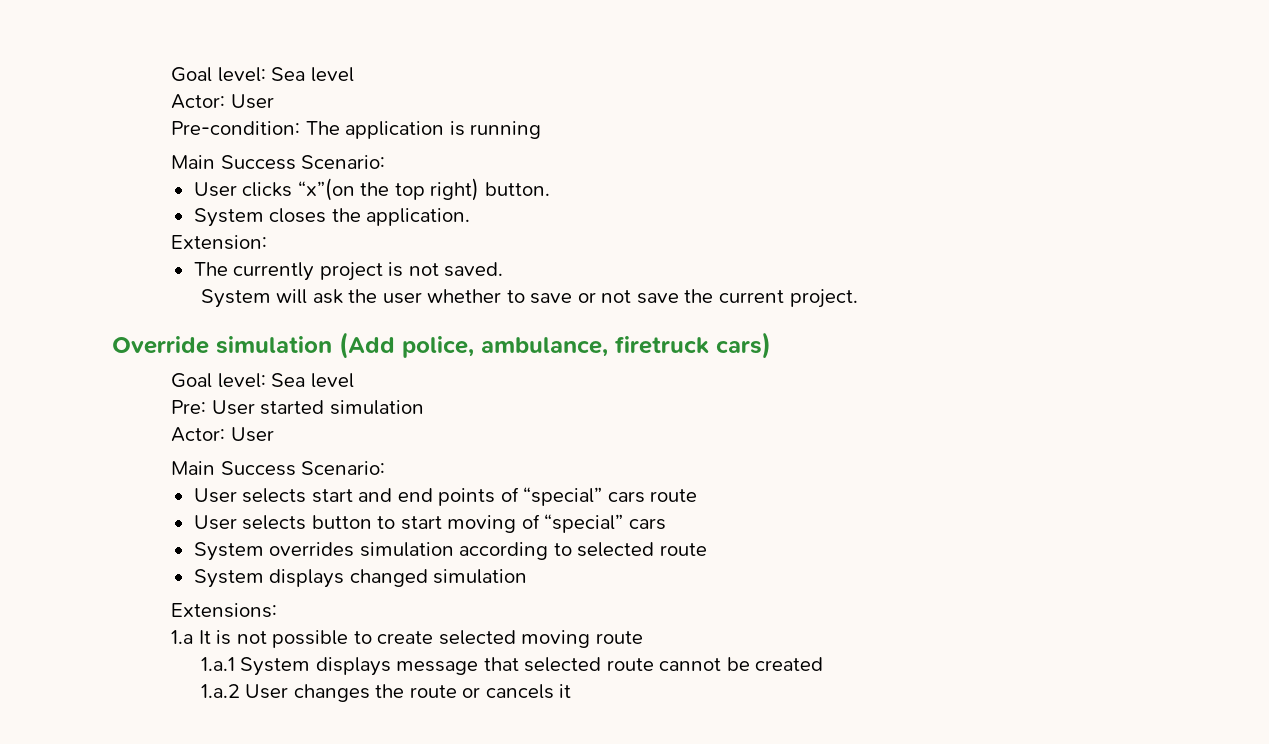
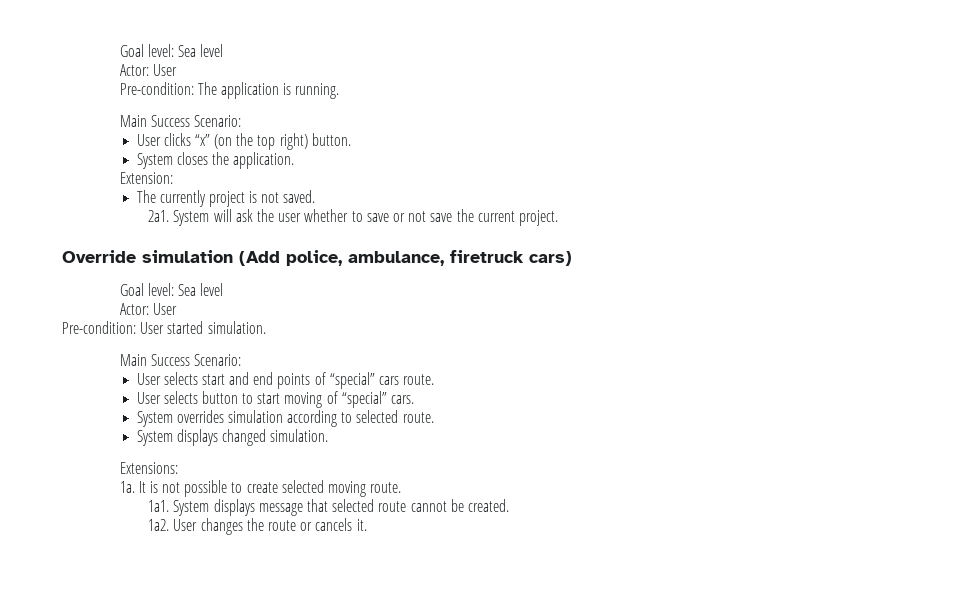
[470,121,542,139] running -> [295,83,340,99] running.
[297,178,355,201] “x”(on -> [194,134,233,149] “x” (on
(504, 269) none -> [148,210,170,222] 2a1.
[171,400,424,415] [171,427,274,442] Pre: User started simulation // Actor: User -> [119,303,177,315] [62,321,266,334] Actor: User // Pre-condition: User started simulation.
[650,489,698,502] route -> [403,374,435,385] route.
[628,518,666,530] cars -> [391,395,415,404] cars.
[659,543,707,556] route -> [402,412,434,423] route.
[433,569,528,584] simulation -> [270,429,329,442] simulation.
[171,630,194,644] 1.a -> [119,481,135,493] 1a.
[595,631,643,644] [200,657,235,671] route // 1.a.1 -> [370,482,402,493] [148,500,170,512] route. // 1a1.
[755,657,824,671] [200,684,240,698] created // 1.a.2 -> [467,499,509,512] [148,519,170,531] created. // 1a2.
[559,684,572,698] it -> [356,519,367,531] it.

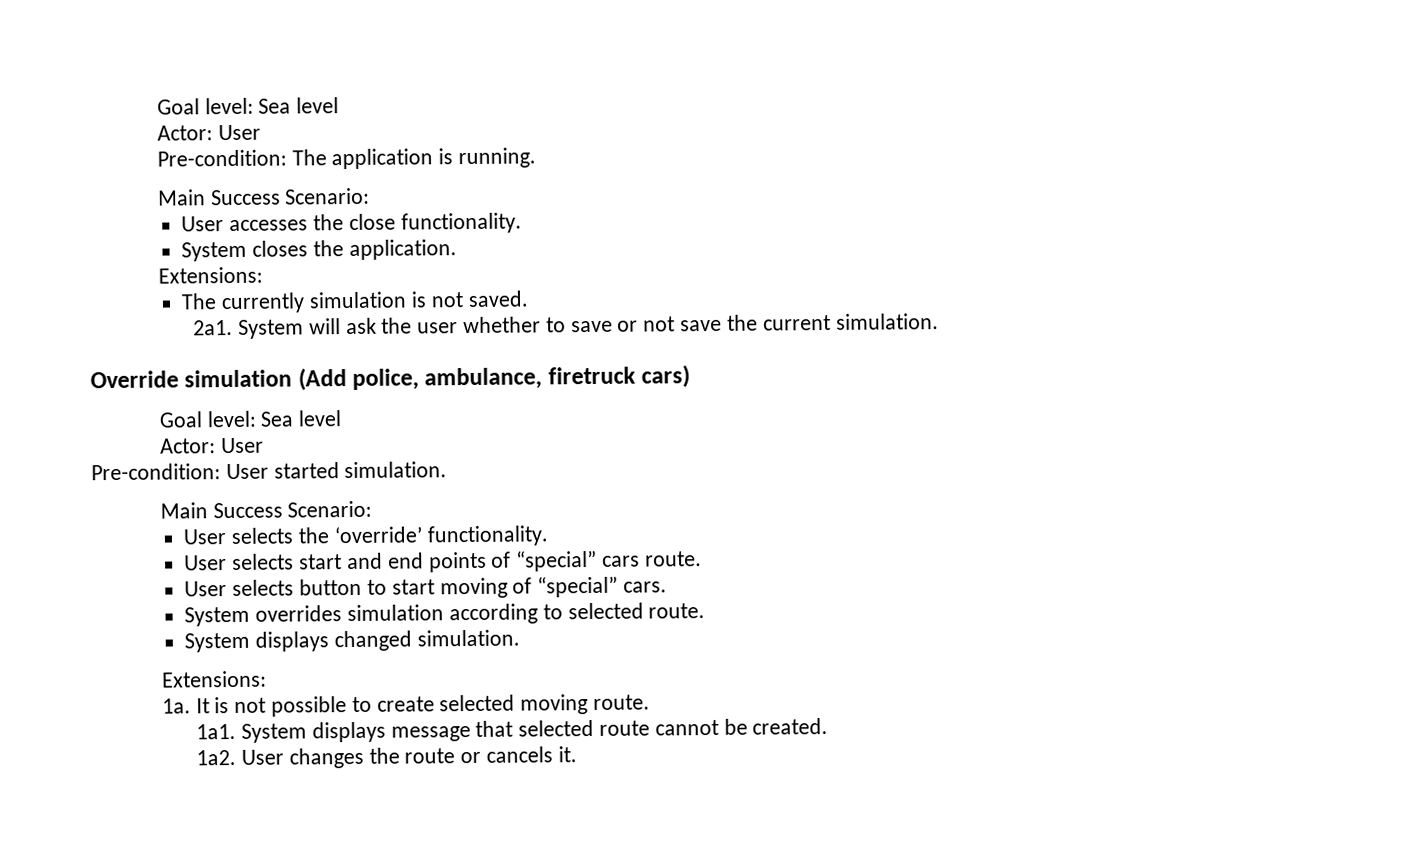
[163,133,351,150] clicks “x” (on the top right) button. -> [229,212,522,234] accesses the close functionality.
[119,172,173,184] Extension: -> [157,266,263,284] Extensions:
[208,191,245,207] project -> [309,291,408,309] simulation
[518,210,558,226] project. -> [835,313,939,330] simulation.
(241, 360) none -> [183,525,548,547] // User selects the ‘override’ functionality.

